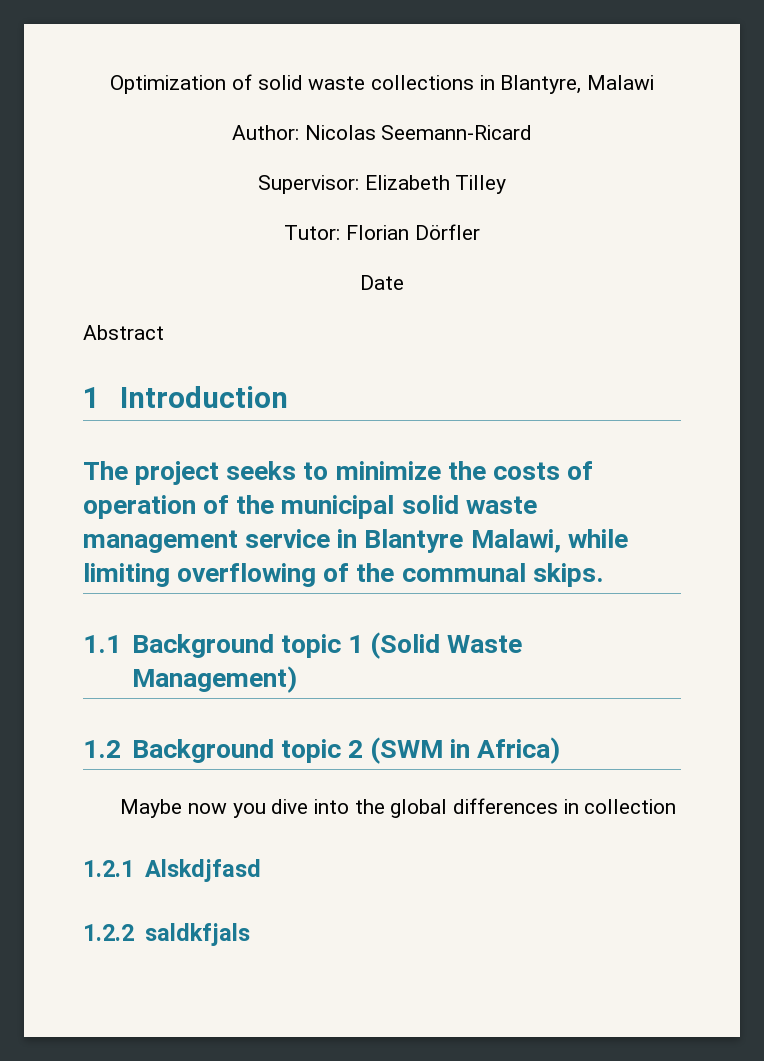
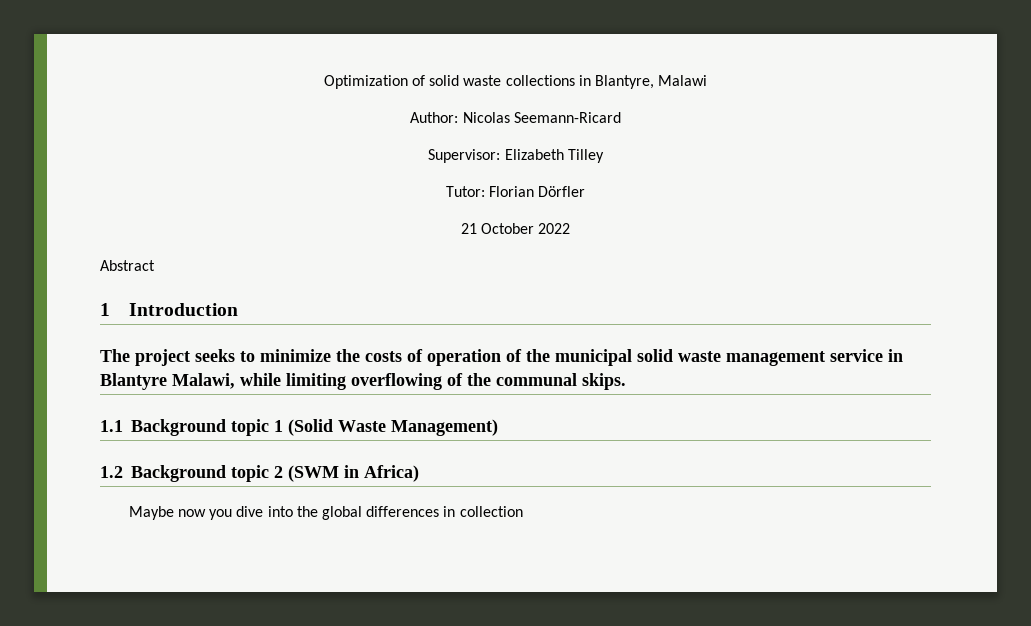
[360,275,404,290] Date -> [460,223,571,234] 21 October 2022
[83,859,261,882] [83,923,250,946] // 1.2.1 Alskdjfasd // 1.2.2 saldkfjals -> (523, 511) none

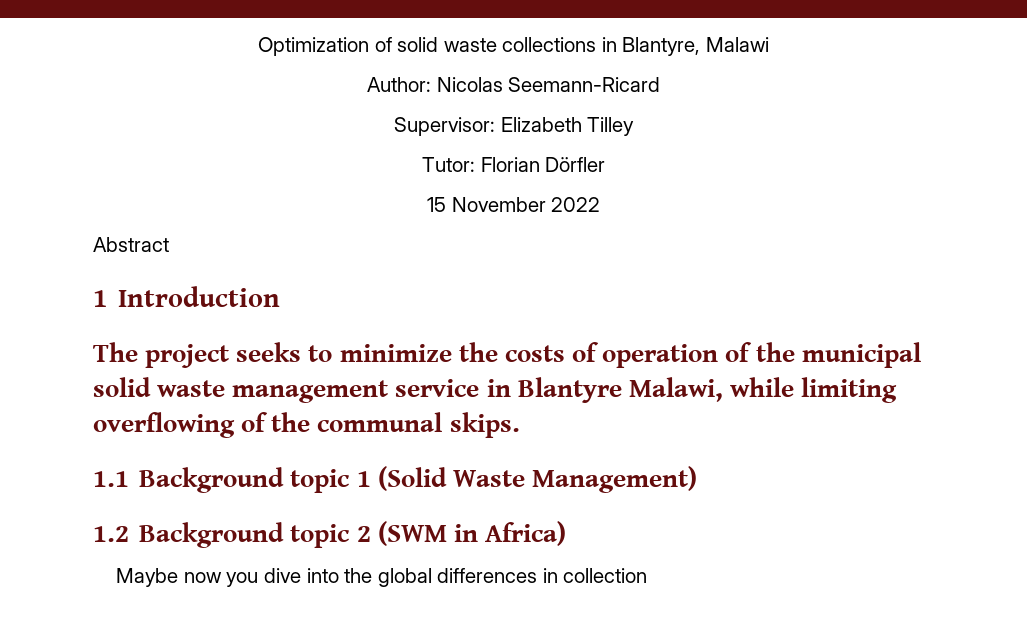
[460,223,534,234] 21 October -> [426,197,546,212] 15 November

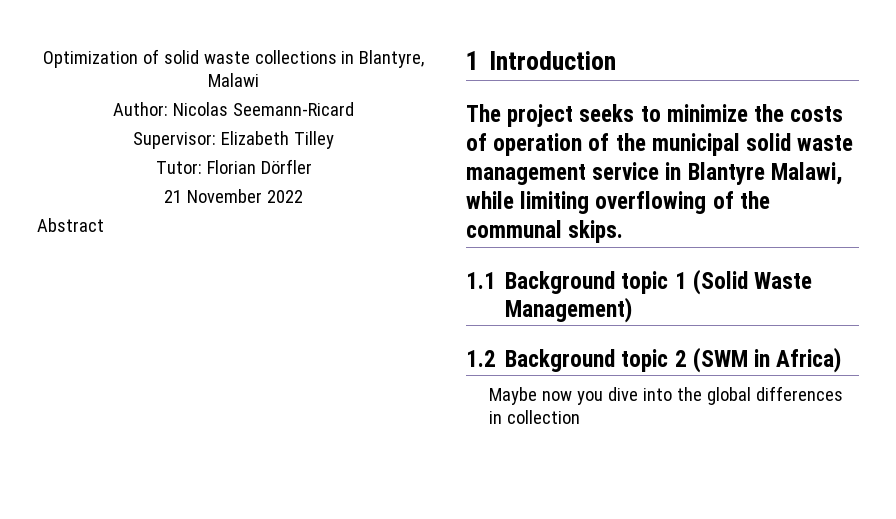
[426,197,446,212] 15 -> [164,190,183,203] 21

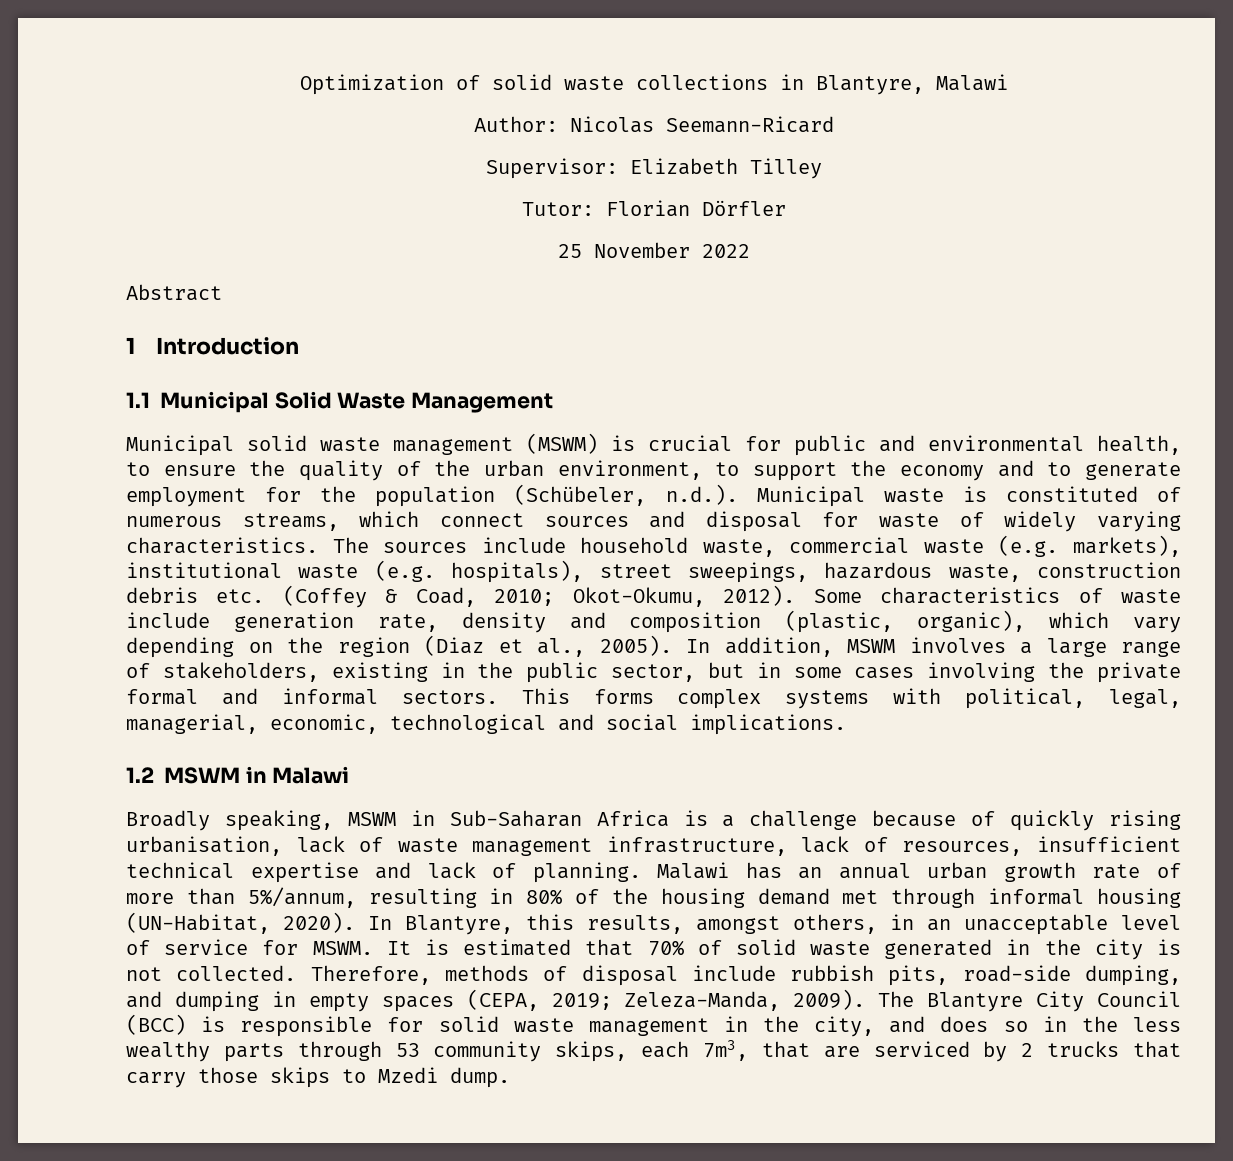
[164,190,183,203] 21 -> [557,244,582,258] 25
[466,104,844,127] [466,133,854,156] [466,162,843,185] [466,191,770,214] [466,220,624,243] [466,269,813,295] [505,297,633,323] [466,347,842,373] [488,386,843,405] [488,410,580,424] The project seeks to minimize the costs of operation of the municipal solid waste management service in Blantyre Malawi, while limiting overflowing of the communal skips. // 1.1 Background topic 1 (Solid Waste Management) // 1.2 Background topic 2 (SWM in Africa) // Maybe now you dive into the global differences in collection -> [126,391,554,413] [126,433,1181,456] [126,460,1181,481] [126,484,1181,507] [126,511,1181,532] [126,535,1181,557] [126,560,1181,583] [126,585,1181,608] [126,610,1182,633] [126,635,1181,658] [126,662,1181,683] [126,688,1181,709] [126,714,846,735] [126,766,350,784] [126,810,1181,831] [126,836,1181,856] [126,862,1181,883] [126,887,1181,908] [126,912,1181,935] [126,939,1181,960] [126,965,1181,986] [126,989,1181,1012] [126,1014,1181,1037] [126,1040,1182,1062] [126,1067,510,1088] 1.1 Municipal Solid Waste Management // Municipal solid waste management (MSWM) is crucial for public and environmental health, to ensure the quality of the urban environment, to support the economy and to generate employment for the population (Schübeler, n.d.). Municipal waste is constituted of numerous streams, which connect sources and disposal for waste of widely varying characteristics. The sources include household waste, commercial waste (e.g. markets), institutional waste (e.g. hospitals), street sweepings, hazardous waste, construction debris etc. (Coffey & Coad, 2010; Okot-Okumu, 2012). Some characteristics of waste include generation rate, density and composition (plastic, organic), which vary depending on the region (Diaz et al., 2005). In addition, MSWM involves a large range of stakeholders, existing in the public sector, but in some cases involving the private formal and informal sectors. This forms complex systems with political, legal, managerial, economic, technological and social implications. // 1.2 MSWM in Malawi // Broadly speaking, MSWM in Sub-Saharan Africa is a challenge because of quickly rising urbanisation, lack of waste management infrastructure, lack of resources, insufficient technical expertise and lack of planning. Malawi has an annual urban growth rate of more than 5%/annum, resulting in 80% of the housing demand met through informal housing (UN-Habitat, 2020). In Blantyre, this results, amongst others, in an unacceptable level of service for MSWM. It is estimated that 70% of solid waste generated in the city is not collected. Therefore, methods of disposal include rubbish pits, road-side dumping, and dumping in empty spaces (CEPA, 2019; Zeleza-Manda, 2009). The Blantyre City Council (BCC) is responsible for solid waste management in the city, and does so in the less wealthy parts through 53 community skips, each 7m3, that are serviced by 2 trucks that carry those skips to Mzedi dump.

